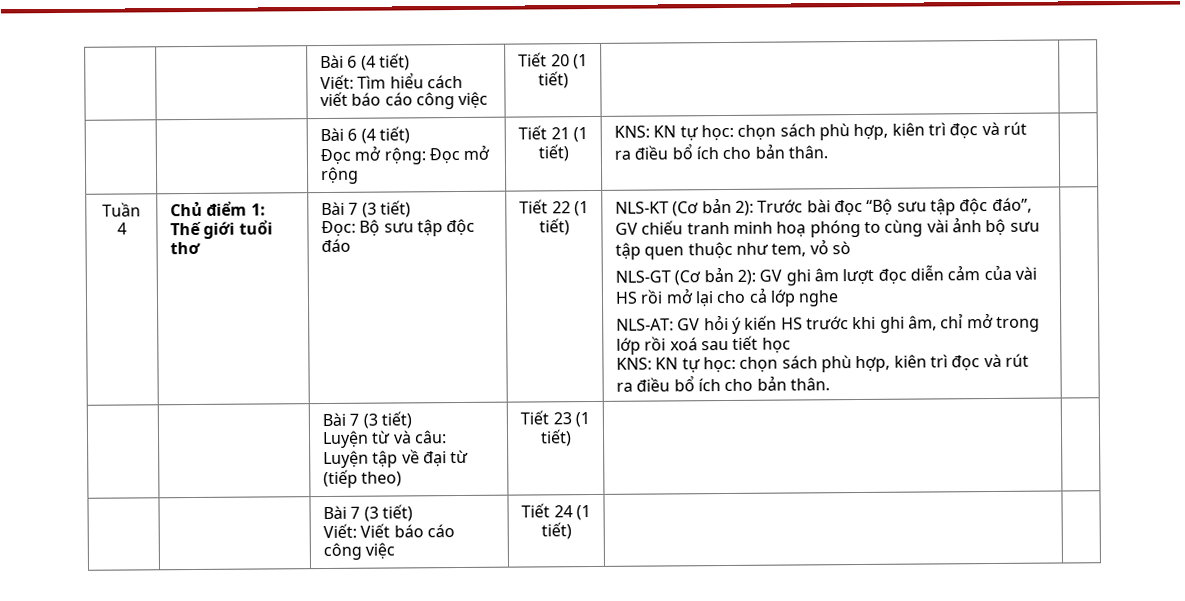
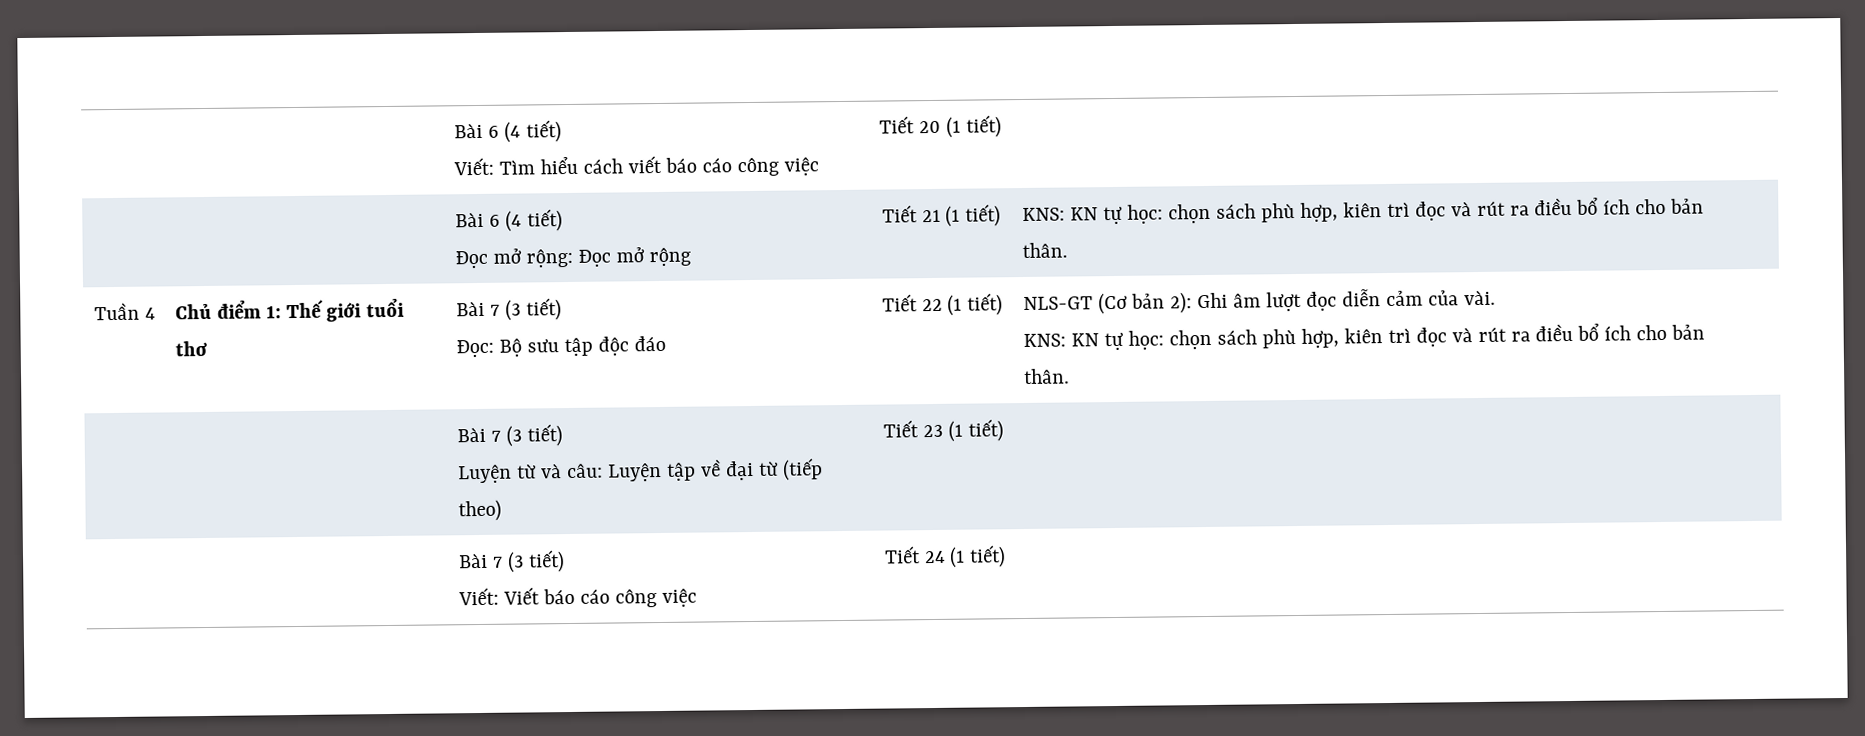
[615,197,1032,217] [615,217,1040,238] [615,239,851,260] NLS-KT (Cơ bản 2): Trước bài đọc “Bộ sưu tập độc đáo”, GV chiếu tranh minh hoạ phóng to cùng vài ảnh bộ sưu tập quen thuộc như tem, vỏ sò // -> (1004, 304) none
[759,269,811,286] GV ghi -> [1197,292,1229,309] Ghi
[1014,266,1037,280] [615,287,840,307] [616,312,1040,334] [616,335,791,355] vài HS rồi mở lại cho cả lớp nghe // NLS-AT: GV hỏi ý kiến HS trước khi ghi âm, chỉ mở trong lớp rồi xoá sau tiết học -> [1463,289,1496,306] vài.

